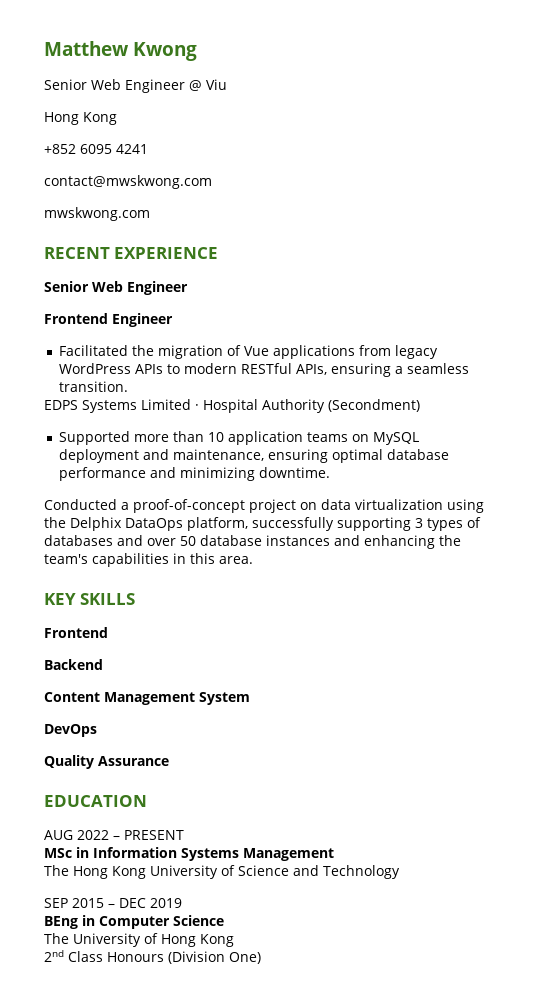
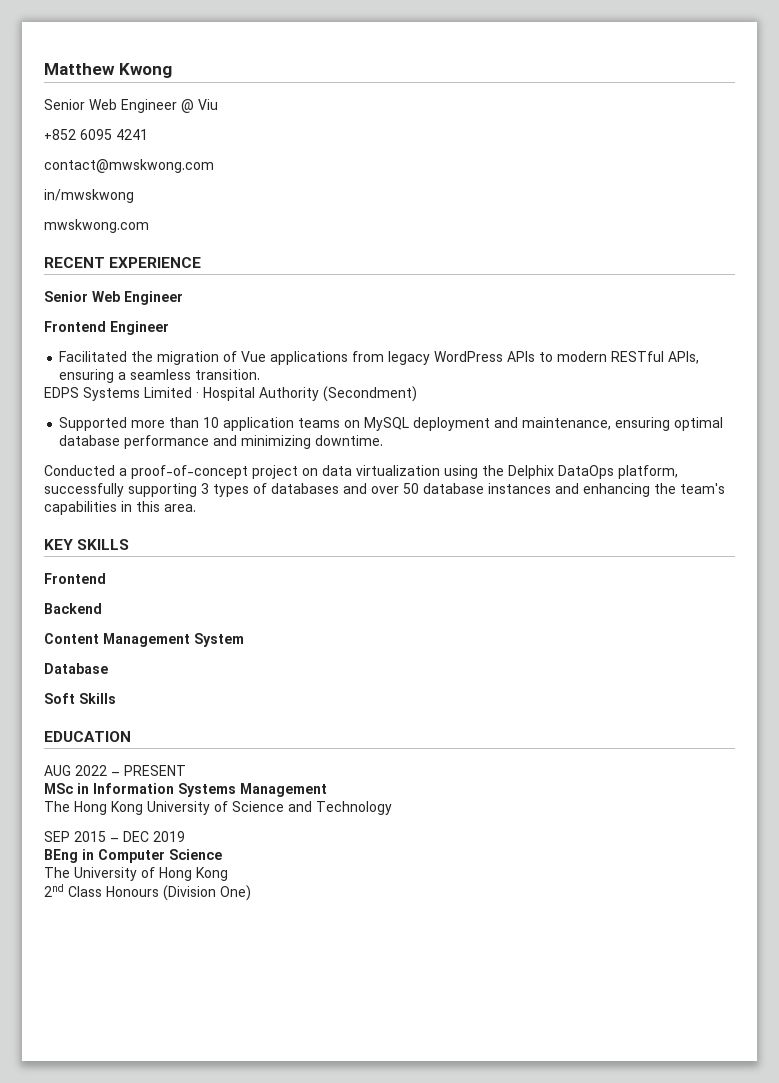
[44,112,117,125] // Hong Kong -> (218, 104) none
(212, 182) none -> [44,189,134,203] // in/mwskwong
[44,724,97,737] [44,755,169,769] DevOps // Quality Assurance -> [44,663,108,674] [44,693,116,704] Database // Soft Skills

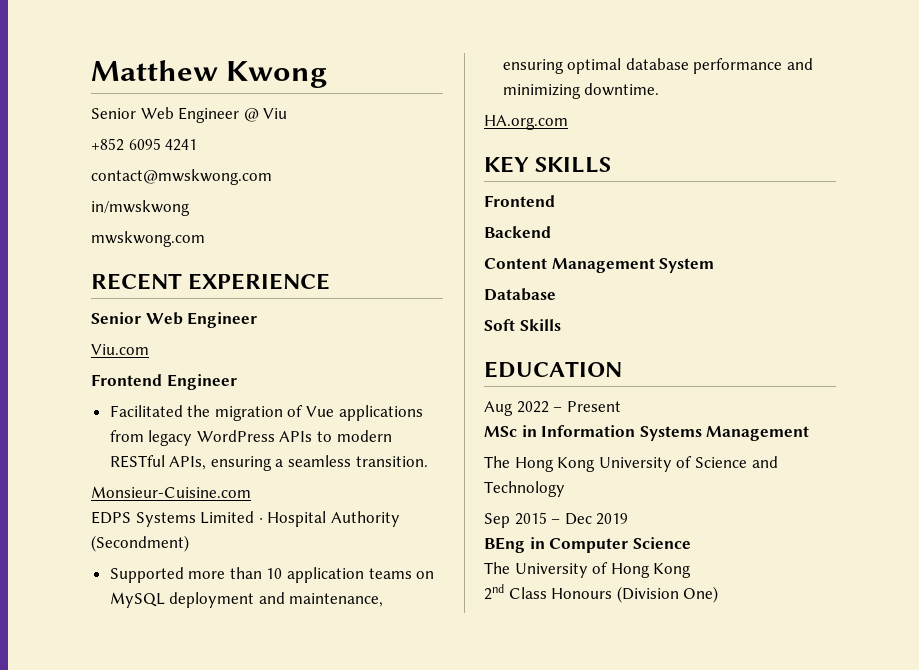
(183, 298) none -> [91,344,149,355] // Viu.com
(261, 374) none -> [91,486,251,498] // Monsieur-Cuisine.com
[44,465,678,479] [44,483,725,497] [44,501,196,515] Conducted a proof-of-concept project on data virtualization using the Delphix DataOps platform, successfully supporting 3 types of databases and over 50 database instances and enhancing the team's capabilities in this area. -> [484,115,568,130] HA.org.com
[44,765,71,776] AUG -> [484,401,513,416] Aug
[124,765,186,776] PRESENT -> [566,401,621,412] Present
[44,831,70,842] SEP -> [484,513,510,528] Sep
[123,831,149,842] DEC -> [564,513,592,525] Dec

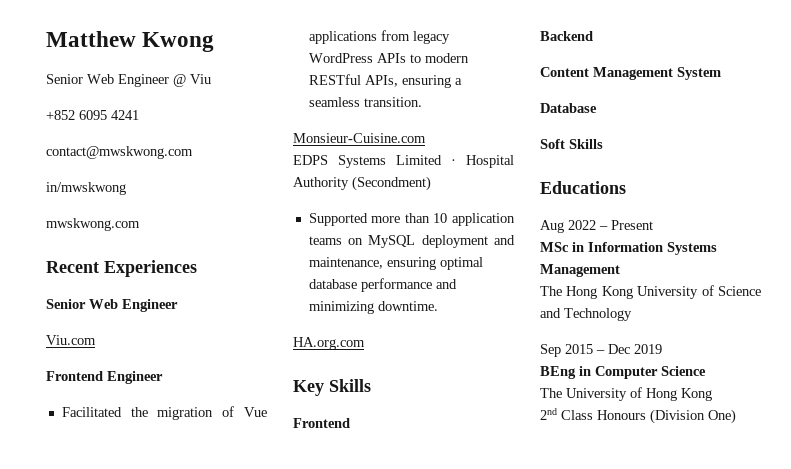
[91,273,331,290] RECENT EXPERIENCE -> [46,260,197,277] Recent Experiences
[484,156,612,173] KEY SKILLS -> [293,379,371,396] Key Skills
[484,361,622,378] EDUCATION -> [540,181,626,194] Educations

